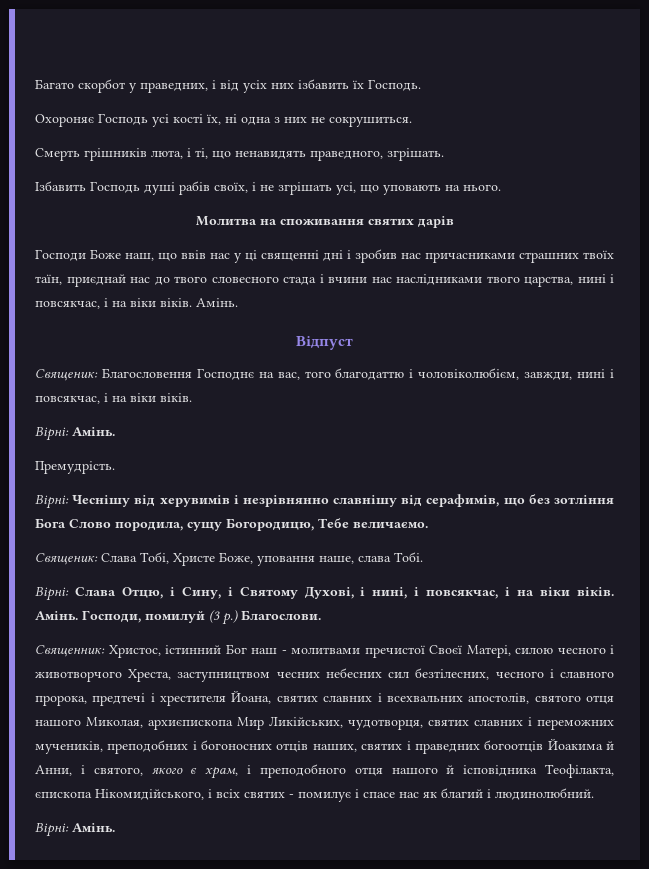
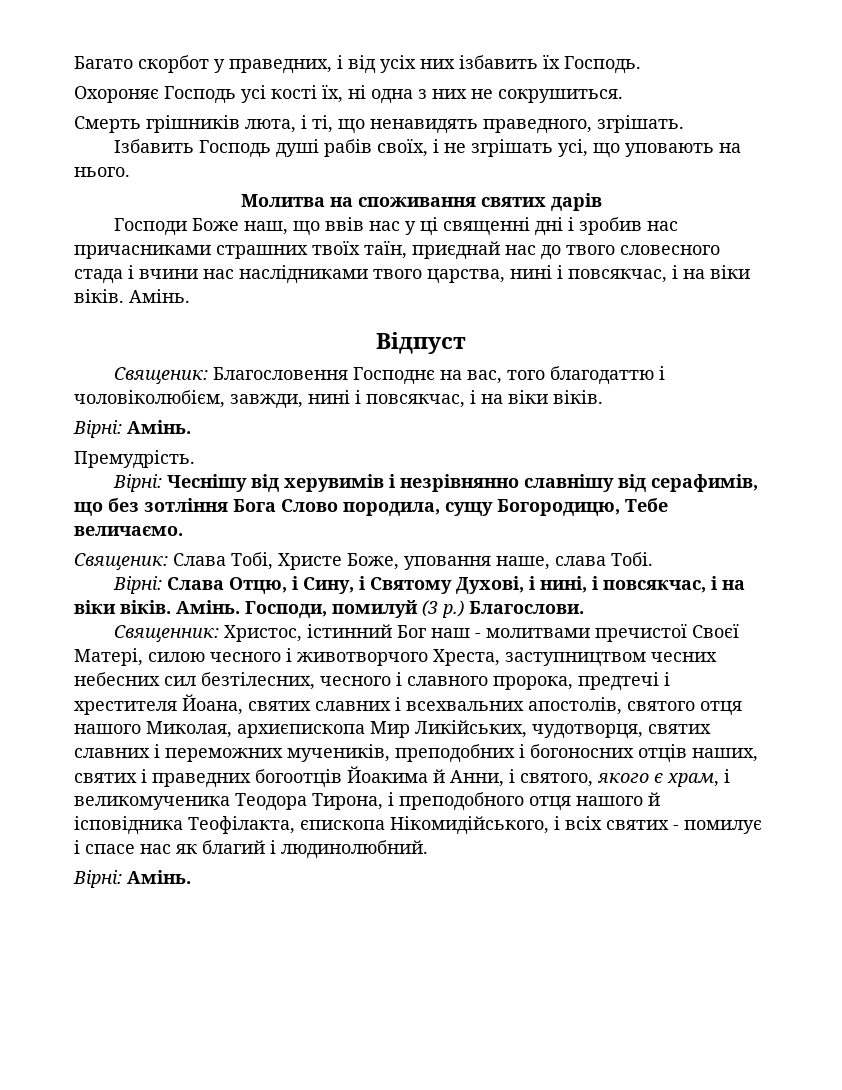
(252, 769) none -> [74,792,394,811] великомученика Теодора Тирона, і

